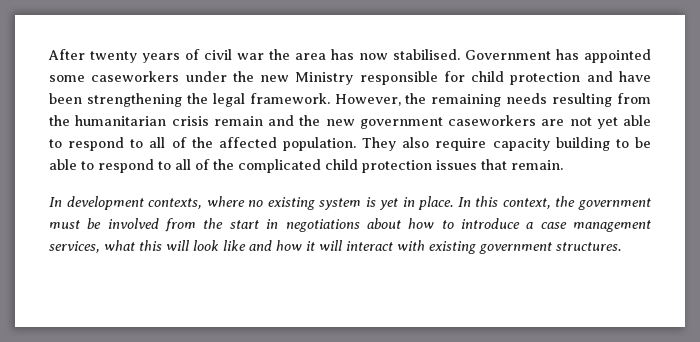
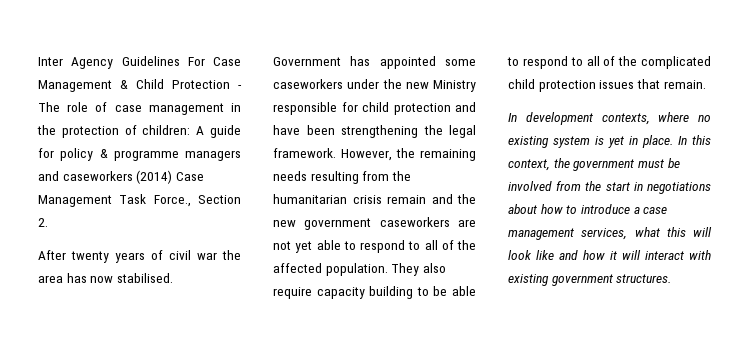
(48, 54) none -> [38,56,241,69] [38,79,242,92] [38,102,241,115] [37,125,241,138] [38,148,241,161] [38,170,204,184] [38,194,241,207] [38,218,48,227] Inter Agency Guidelines For Case Management & Child Protection - The role of case management in the protection of children: A guide for policy & programme managers and caseworkers (2014) Case Management Task Force., Section 2. //

